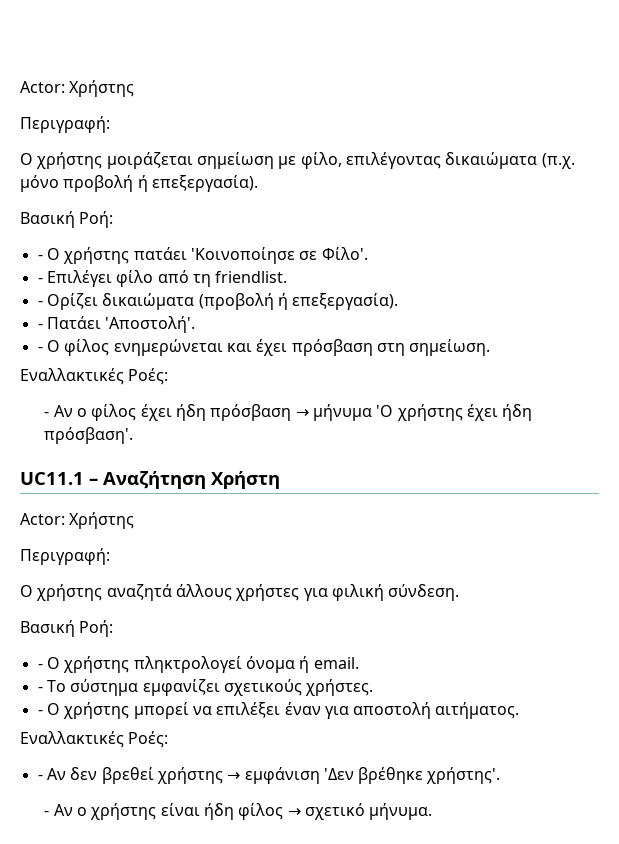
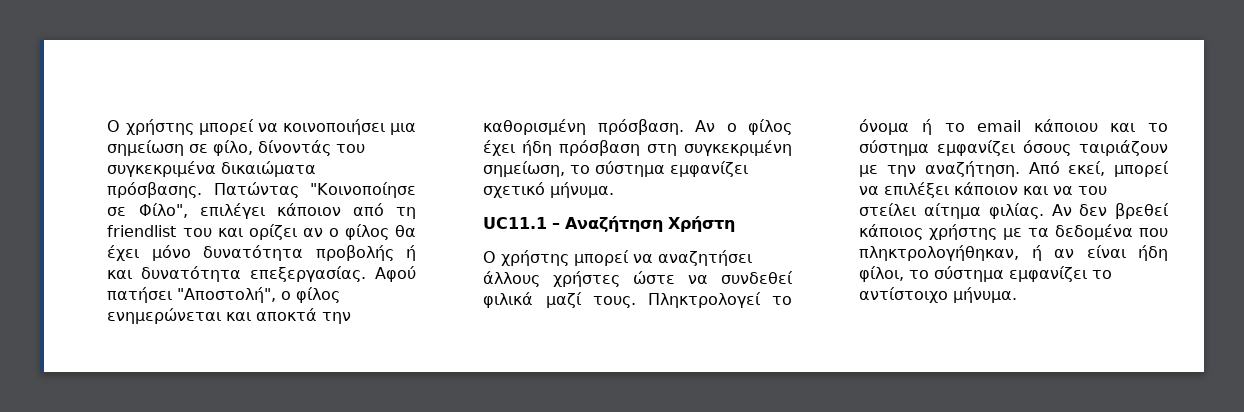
[20,80,135,97] [20,116,110,133] [20,152,575,169] [20,175,258,192] [20,211,114,228] [37,247,368,264] [37,270,288,287] [37,293,399,310] [37,316,196,333] [37,339,491,356] [20,368,169,385] [44,411,50,417] Actor: Χρήστης // Περιγραφή: // Ο χρήστης μοιράζεται σημείωση με φίλο, επιλέγοντας δικαιώματα (π.χ. μόνο προβολή ή επεξεργασία). // Βασική Ροή: // - Ο χρήστης πατάει 'Κοινοποίησε σε Φίλο'. // - Επιλέγει φίλο από τη friendlist. // - Ορίζει δικαιώματα (προβολή ή επεξεργασία). // - Πατάει 'Αποστολή'. // - Ο φίλος ενημερώνεται και έχει πρόσβαση στη σημείωση. // Εναλλακτικές Ροές: // - -> [107,119,417,135] [107,140,366,156] [107,161,317,177] [107,182,416,198] [107,203,417,219] [107,224,416,240] [107,245,417,261] [107,266,416,282] [107,287,341,303] [107,308,352,324] [483,119,684,135] Ο χρήστης μπορεί να κοινοποιήσει μια σημείωση σε φίλο, δίνοντάς του συγκεκριμένα δικαιώματα πρόσβασης. Πατώντας "Κοινοποίησε σε Φίλο", επιλέγει κάποιον από τη friendlist του και ορίζει αν ο φίλος θα έχει μόνο δυνατότητα προβολής ή και δυνατότητα επεξεργασίας. Αφού πατήσει "Αποστολή", ο φίλος ενημερώνεται και αποκτά την καθορισμένη πρόσβαση.
[295,404,533,421] [44,427,134,444] [20,471,280,489] [20,512,135,529] [20,548,110,565] [20,584,460,601] [20,620,114,637] [37,656,359,673] [37,679,374,696] [37,702,520,719] [20,731,169,748] [37,767,501,784] [44,803,365,820] → μήνυμα 'Ο χρήστης έχει ήδη πρόσβαση'. // UC11.1 – Αναζήτηση Χρήστη // Actor: Χρήστης // Περιγραφή: // Ο χρήστης αναζητά άλλους χρήστες για φιλική σύνδεση. // Βασική Ροή: // - Ο χρήστης πληκτρολογεί όνομα ή email. // - Το σύστημα εμφανίζει σχετικούς χρήστες. // - Ο χρήστης μπορεί να επιλέξει έναν για αποστολή αιτήματος. // Εναλλακτικές Ροές: // - Αν δεν βρεθεί χρήστης → εμφάνιση 'Δεν βρέθηκε χρήστης'. // - Αν ο χρήστης είναι ήδη φίλος → σχετικό -> [647,140,792,156] [483,161,749,177] [483,182,615,198] [483,216,736,232] [483,250,753,266] [483,271,793,287] [483,292,792,308] [859,119,1168,135] [859,140,1168,156] [859,161,1169,177] [859,182,1108,198] [859,203,1169,219] [859,224,1168,240] [859,245,1168,261] [859,266,1113,282] [859,287,949,303] στη συγκεκριμένη σημείωση, το σύστημα εμφανίζει σχετικό μήνυμα. // UC11.1 – Αναζήτηση Χρήστη // Ο χρήστης μπορεί να αναζητήσει άλλους χρήστες ώστε να συνδεθεί φιλικά μαζί τους. Πληκτρολογεί το όνομα ή το email κάποιου και το σύστημα εμφανίζει όσους ταιριάζουν με την αναζήτηση. Από εκεί, μπορεί να επιλέξει κάποιον και να του στείλει αίτημα φιλίας. Αν δεν βρεθεί κάποιος χρήστης με τα δεδομένα που πληκτρολογήθηκαν, ή αν είναι ήδη φίλοι, το σύστημα εμφανίζει το αντίστοιχο

